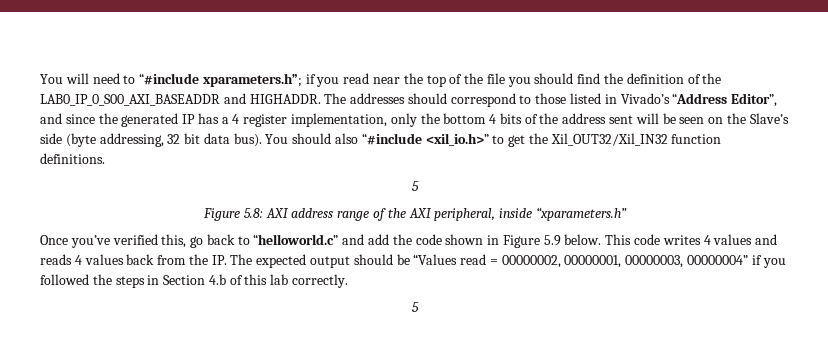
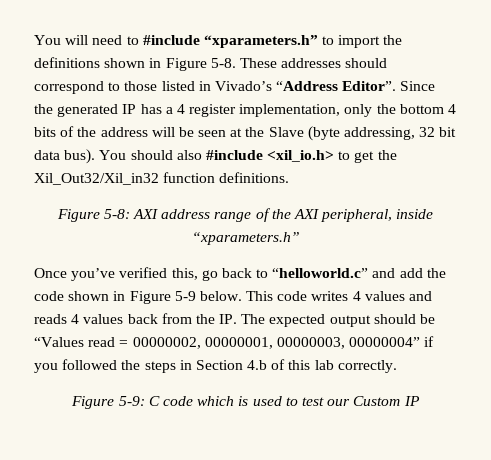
[139,73,722,87] [40,93,347,106] “#include xparameters.h”; if you read near the top of the file you should find the definition of the LAB0_IP_0_S00_AXI_BASEADDR and HIGHADDR. The -> [142,35,403,48] [34,57,277,71] #include “xparameters.h” to import the definitions shown in Figure 5-8. These
[731,93,778,107] [40,113,95,124] Editor”, and since -> [342,81,436,91] Editor”. Since
[609,115,634,124] sent -> (148, 132) none
[708,113,789,124] [40,133,62,144] on the Slave’s side -> [230,127,304,137] at the Slave
[361,133,489,146] “#include <xil_io.h>” -> [205,150,335,162] #include <xil_io.h>
[550,133,668,146] Xil_OUT32/Xil_IN32 -> [34,173,159,185] Xil_Out32/Xil_in32
[412,181,419,191] [203,208,263,221] // 5 // Figure 5.8: -> [56,209,130,222] // Figure 5-8:
[543,235,561,246] 5.9 -> [174,291,196,301] 5-9
[412,302,419,312] 5 -> [71,396,420,409] Figure 5-9: C code which is used to test our Custom IP

